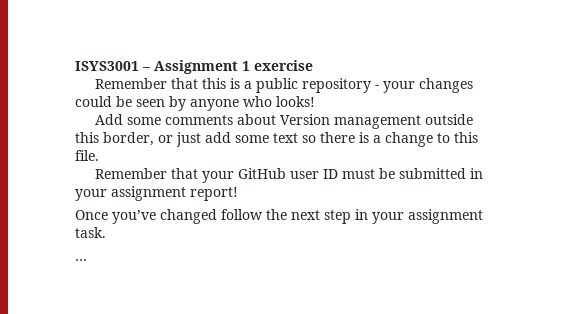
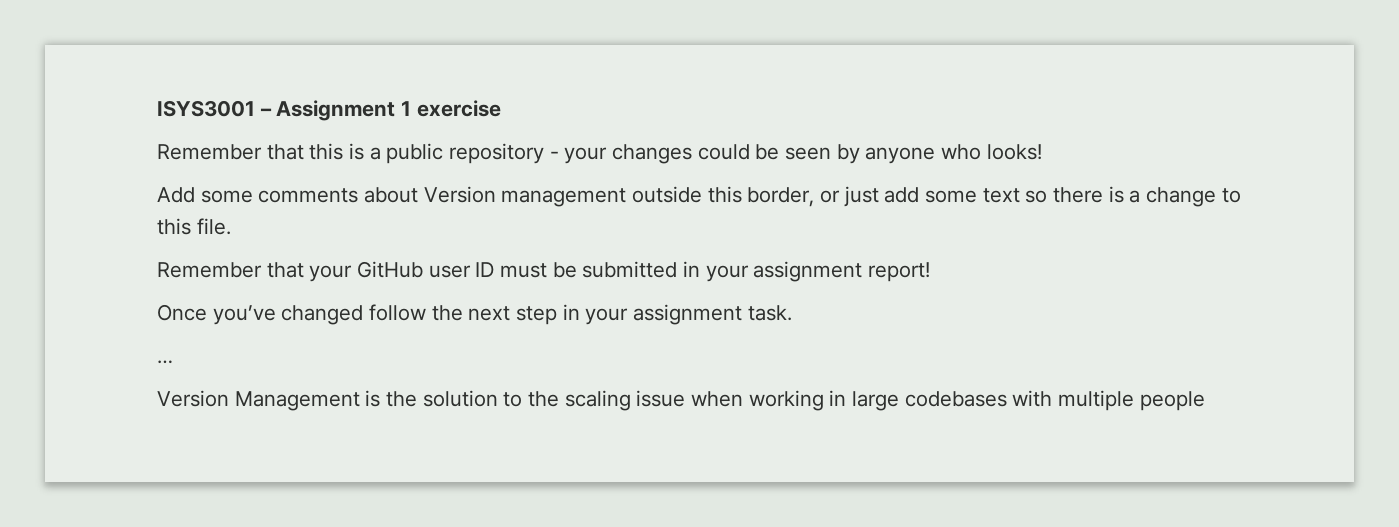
(87, 260) none -> [157,390,1205,411] // Version Management is the solution to the scaling issue when working in large codebases with multiple people

